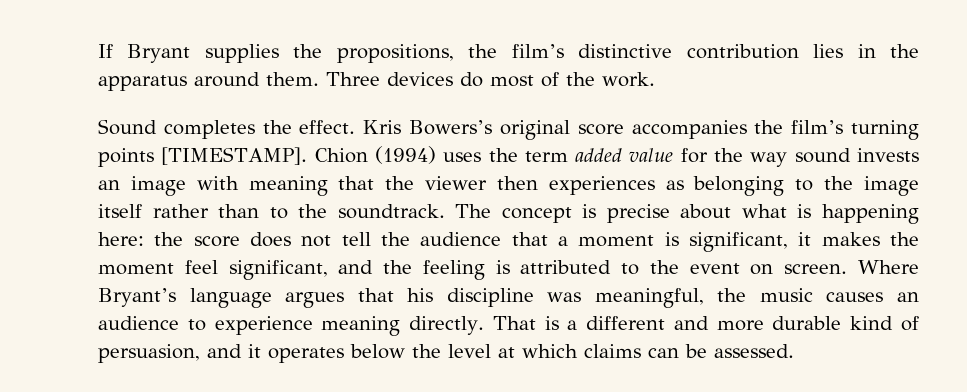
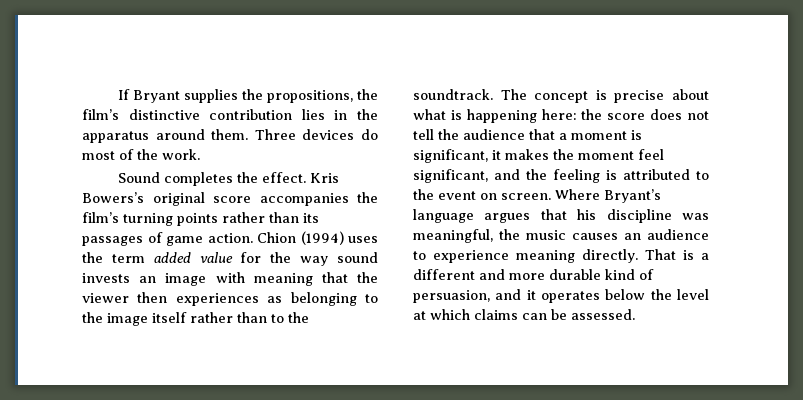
[161,147,308,165] [TIMESTAMP]. -> [222,212,319,223] [82,232,253,246] rather than its passages of game action.

